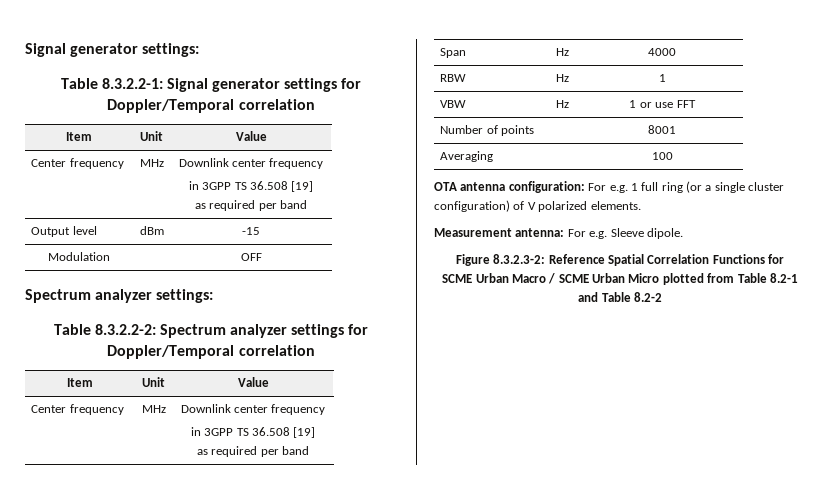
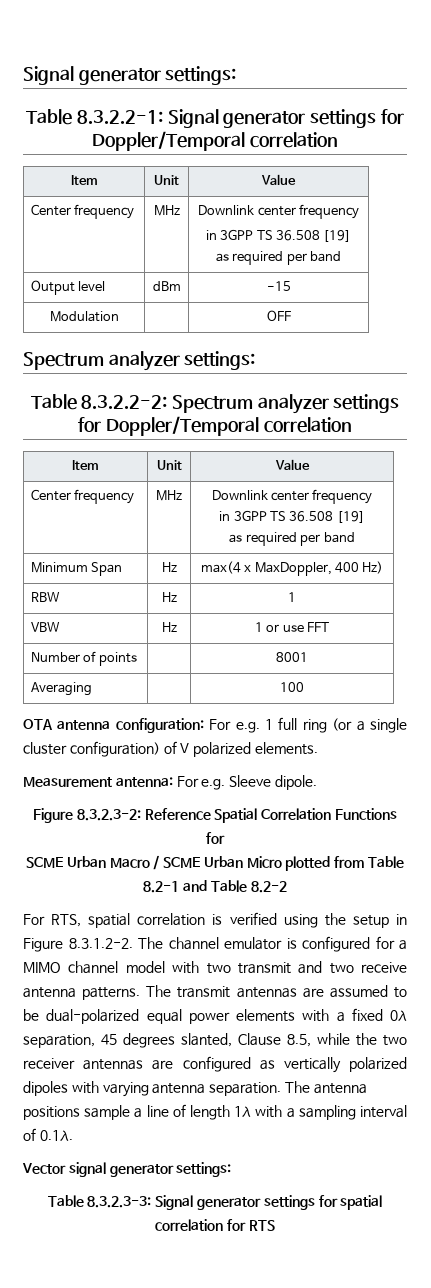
(310, 450) none -> [30,562,88,573] Minimum
[648,48,676,56] 4000 -> [200,561,384,576] max(4 x MaxDoppler, 400 Hz)
(662, 297) none -> [23,912,407,928] [23,936,407,952] [23,961,407,974] [23,985,407,1000] [23,1008,407,1024] [23,1033,407,1048] [23,1056,407,1073] [23,1081,367,1097] [23,1104,407,1120] [23,1128,73,1142] [22,1162,232,1177] [47,1195,383,1210] [155,1219,275,1231] // For RTS, spatial correlation is verified using the setup in Figure 8.3.1.2-2. The channel emulator is configured for a MIMO channel model with two transmit and two receive antenna patterns. The transmit antennas are assumed to be dual-polarized equal power elements with a fixed 0λ separation, 45 degrees slanted, Clause 8.5, while the two receiver antennas are configured as vertically polarized dipoles with varying antenna separation. The antenna positions sample a line of length 1λ with a sampling interval of 0.1λ. // Vector signal generator settings: // Table 8.3.2.3-3: Signal generator settings for spatial correlation for RTS

